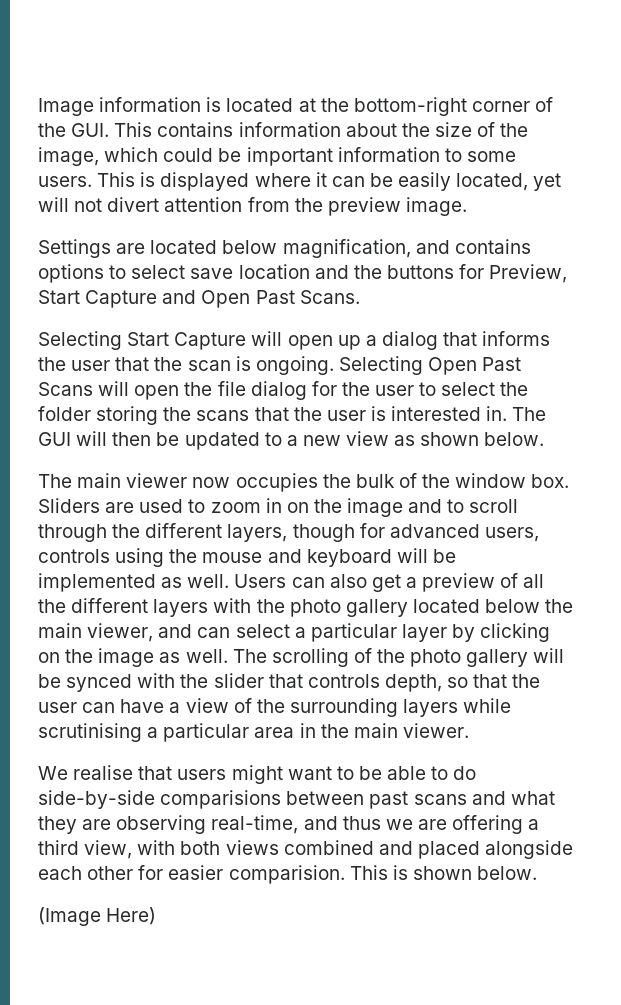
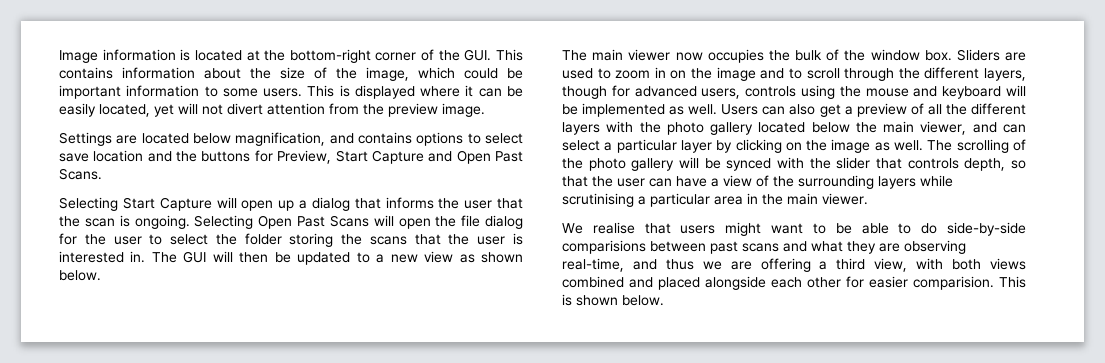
[38,907,157,926] // (Image Here) -> (664, 300) none

